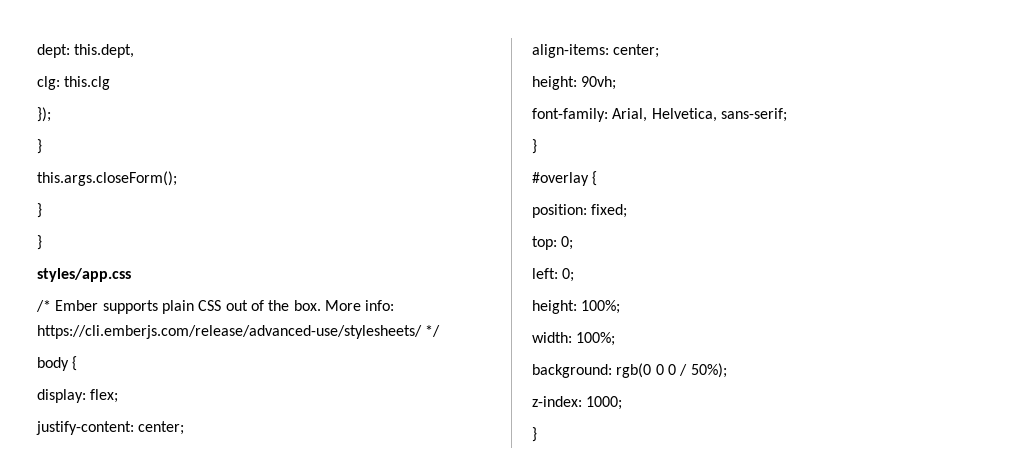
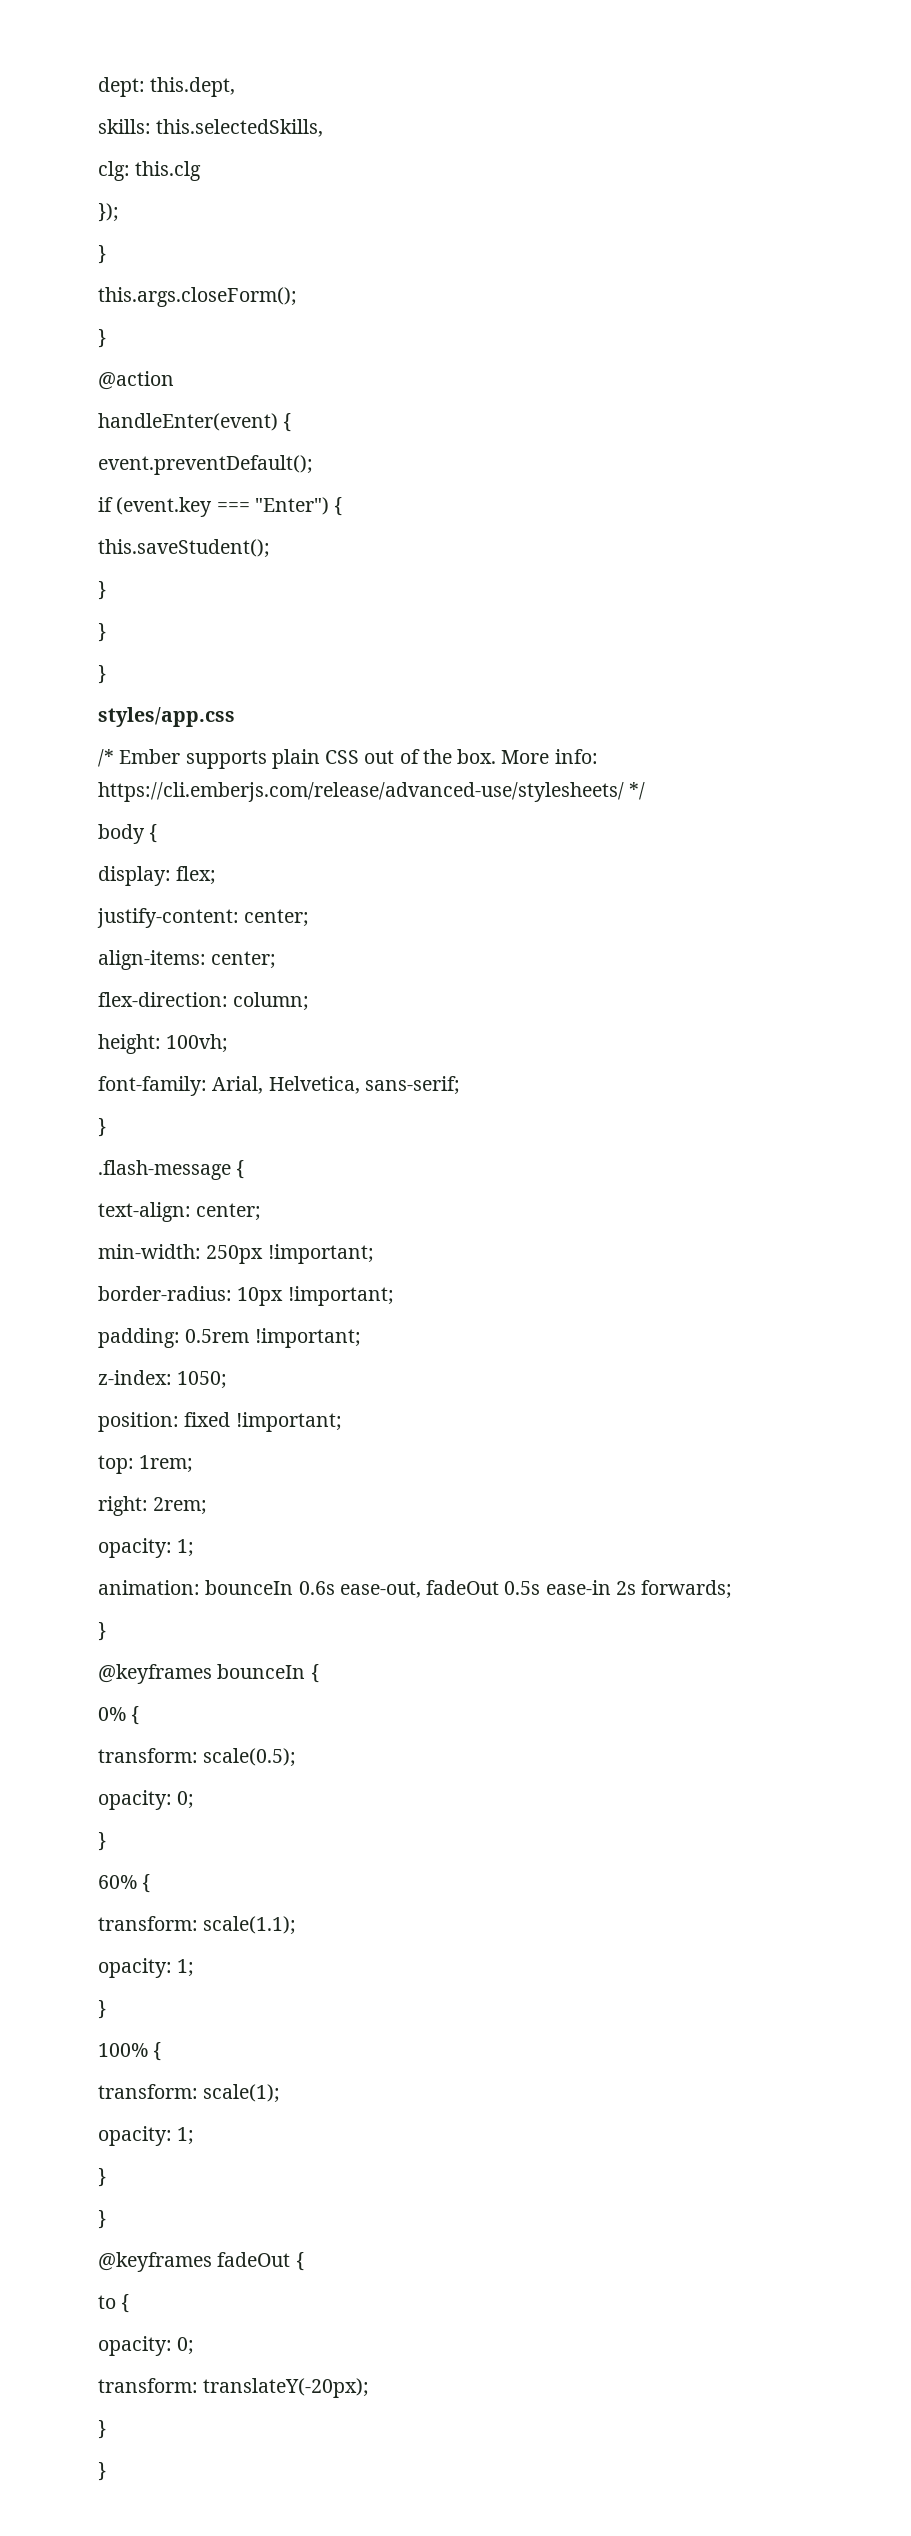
(135, 51) none -> [98,119,324,137] // skills: this.selectedSkills,
(42, 210) none -> [98,371,174,390] [98,413,292,432] [98,455,313,475] [98,497,343,517] [98,539,270,558] [98,581,106,600] [98,623,106,642] // @action // handleEnter(event) { // event.preventDefault(); // if (event.key === "Enter") { // this.saveStudent(); // } // }
[532,76,617,90] // height: 90vh; -> [98,992,310,1011] [98,1034,229,1054] // flex-direction: column; // height: 100vh;
[532,171,598,186] #overlay { -> [98,1160,245,1180] [98,1202,262,1222] [98,1244,374,1264] [98,1286,394,1306] [98,1328,361,1348] [98,1370,228,1389] .flash-message { // text-align: center; // min-width: 250px !important; // border-radius: 10px !important; // padding: 0.5rem !important; // z-index: 1050;
[591,204,628,218] fixed; -> [184,1412,342,1432] fixed !important;
[561,236,574,250] [532,268,575,282] [532,300,621,314] [532,332,616,346] [532,363,727,378] [532,396,623,410] [532,427,537,442] 0; // left: 0; // height: 100%; // width: 100%; // background: rgb(0 0 0 / 50%); // z-index: 1000; // } -> [139,1455,194,1473] [98,1496,208,1516] [98,1538,195,1558] [98,1580,733,1599] [98,1622,106,1641] [98,1664,319,1684] [98,1706,140,1725] [98,1748,297,1767] [98,1790,195,1810] [98,1832,106,1851] [98,1874,151,1893] [98,1916,297,1935] [98,1958,195,1978] [98,2000,106,2019] [98,2042,162,2061] [98,2084,281,2103] [98,2126,195,2146] [98,2168,106,2187] [98,2210,106,2229] [98,2252,304,2272] [98,2294,130,2313] [98,2336,195,2356] [98,2378,370,2398] [98,2420,106,2439] [98,2462,106,2481] 1rem; // right: 2rem; // opacity: 1; // animation: bounceIn 0.6s ease-out, fadeOut 0.5s ease-in 2s forwards; // } // @keyframes bounceIn { // 0% { // transform: scale(0.5); // opacity: 0; // } // 60% { // transform: scale(1.1); // opacity: 1; // } // 100% { // transform: scale(1); // opacity: 1; // } // } // @keyframes fadeOut { // to { // opacity: 0; // transform: translateY(-20px); // } // }

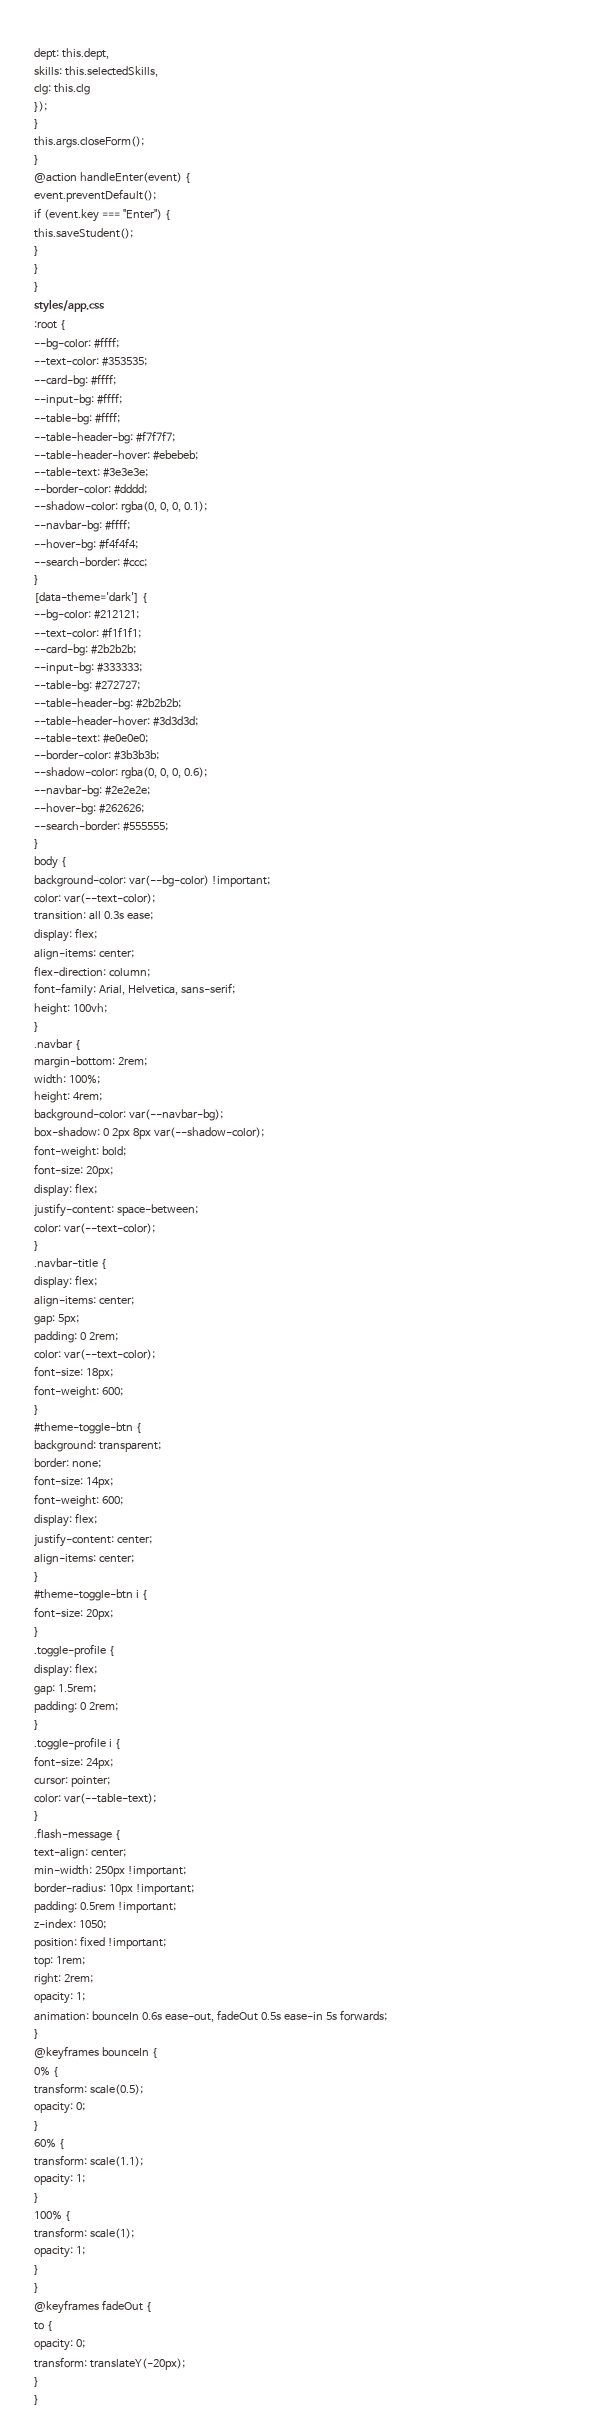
(174, 380) // -> (77, 178) none
[98,749,598,769] [98,782,646,802] [98,824,158,844] /* Ember supports plain CSS out of the box. More info: https://cli.emberjs.com/release/advanced-use/stylesheets/ */ // body { -> [34,320,65,330] [34,337,119,350] [34,357,147,366] [34,374,116,387] [34,393,122,406] [34,412,120,425] [34,431,175,444] [34,450,198,460] [34,467,148,477] [34,484,147,494] [34,501,207,513] [34,519,130,532] [34,538,138,551] [34,557,147,567] [34,575,39,585] [34,592,147,603] [34,609,139,621] [34,627,141,638] [34,644,136,656] [34,662,142,674] [34,680,140,692] [34,698,181,710] [34,716,198,726] [34,733,148,743] [34,750,159,760] [34,767,207,779] [34,785,150,797] [34,803,144,815] [34,821,168,831] [34,839,39,849] [34,856,66,869] [34,875,270,887] [34,893,155,904] [34,911,153,920] [34,928,97,942] [34,949,134,960] [34,966,150,977] [34,983,235,997] [34,1003,107,1015] [34,1022,39,1032] [34,1039,80,1050] [34,1056,147,1068] [34,1074,100,1084] [34,1091,102,1103] [34,1109,223,1121] [34,1127,264,1139] [34,1145,126,1158] [34,1164,113,1177] [34,1183,97,1197] [34,1203,198,1217] [34,1223,155,1234] [34,1241,39,1251] [34,1258,106,1269] [34,1275,97,1289] [34,1296,134,1307] [34,1314,79,1325] [34,1331,118,1343] [34,1349,155,1360] [34,1366,113,1379] [34,1385,123,1398] [34,1405,39,1415] [34,1422,141,1434] [34,1440,161,1452] [34,1458,101,1468] [34,1475,113,1488] [34,1494,123,1507] :root { // --bg-color: #ffff; // --text-color: #353535; // --card-bg: #ffff; // --input-bg: #ffff; // --table-bg: #ffff; // --table-header-bg: #f7f7f7; // --table-header-hover: #ebebeb; // --table-text: #3e3e3e; // --border-color: #dddd; // --shadow-color: rgba(0, 0, 0, 0.1); // --navbar-bg: #ffff; // --hover-bg: #f4f4f4; // --search-border: #ccc; // } // [data-theme='dark'] { // --bg-color: #212121; // --text-color: #f1f1f1; // --card-bg: #2b2b2b; // --input-bg: #333333; // --table-bg: #272727; // --table-header-bg: #2b2b2b; // --table-header-hover: #3d3d3d; // --table-text: #e0e0e0; // --border-color: #3b3b3b; // --shadow-color: rgba(0, 0, 0, 0.6); // --navbar-bg: #2e2e2e; // --hover-bg: #262626; // --search-border: #555555; // } // body { // background-color: var(--bg-color) !important; // color: var(--text-color); // transition: all 0.3s ease; // display: flex; // align-items: center; // flex-direction: column; // font-family: Arial, Helvetica, sans-serif; // height: 100vh; // } // .navbar { // margin-bottom: 2rem; // width: 100%; // height: 4rem; // background-color: var(--navbar-bg); // box-shadow: 0 2px 8px var(--shadow-color); // font-weight: bold; // font-size: 20px; // display: flex; // justify-content: space-between; // color: var(--text-color); // } // .navbar-title { // display: flex; // align-items: center; // gap: 5px; // padding: 0 2rem; // color: var(--text-color); // font-size: 18px; // font-weight: 600; // } // #theme-toggle-btn { // background: transparent; // border: none; // font-size: 14px; // font-weight: 600;
[98,992,310,1011] [98,1034,229,1054] [98,1076,460,1096] flex-direction: column; // height: 100vh; // font-family: Arial, Helvetica, sans-serif; -> [34,1572,39,1582] [34,1589,147,1601] [34,1607,113,1620] [34,1627,39,1637] [34,1644,114,1657] [34,1663,97,1677] [34,1684,96,1695] [34,1701,118,1713] [34,1720,39,1730] [34,1737,120,1750] [34,1756,113,1769] [34,1776,110,1787] [34,1793,156,1804] } // #theme-toggle-btn i { // font-size: 20px; // } // .toggle-profile { // display: flex; // gap: 1.5rem; // padding: 0 2rem; // } // .toggle-profile i { // font-size: 24px; // cursor: pointer; // color: var(--table-text);
[615,1581,636,1595] 2s -> [325,2012,337,2020] 5s

